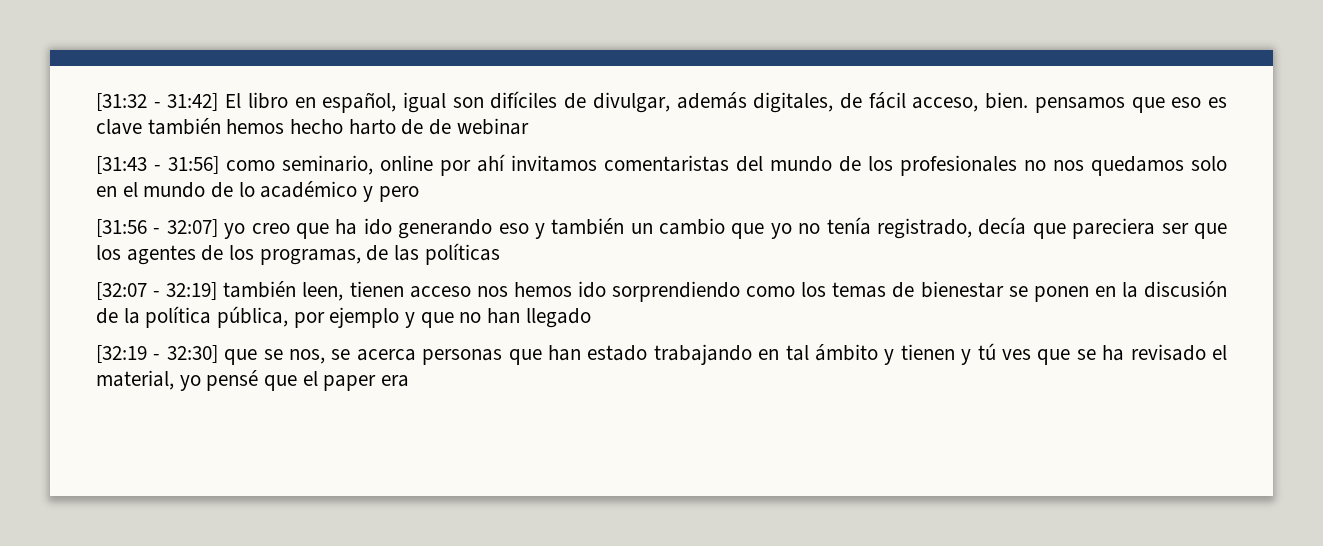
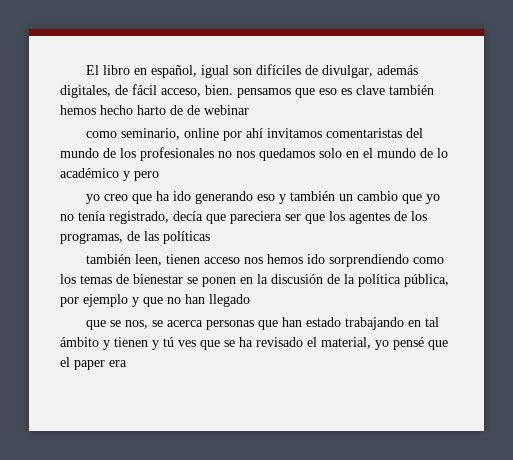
[96,93,219,111] [31:32 - 31:42] -> (86, 70) none
[96,156,219,174] [31:43 - 31:56] -> (249, 110) none
[96,219,218,237] [31:56 - 32:07] -> (159, 176) none
[96,282,218,300] [32:07 - 32:19] -> (210, 237) none
[96,345,218,363] [32:19 - 32:30] -> (250, 300) none

